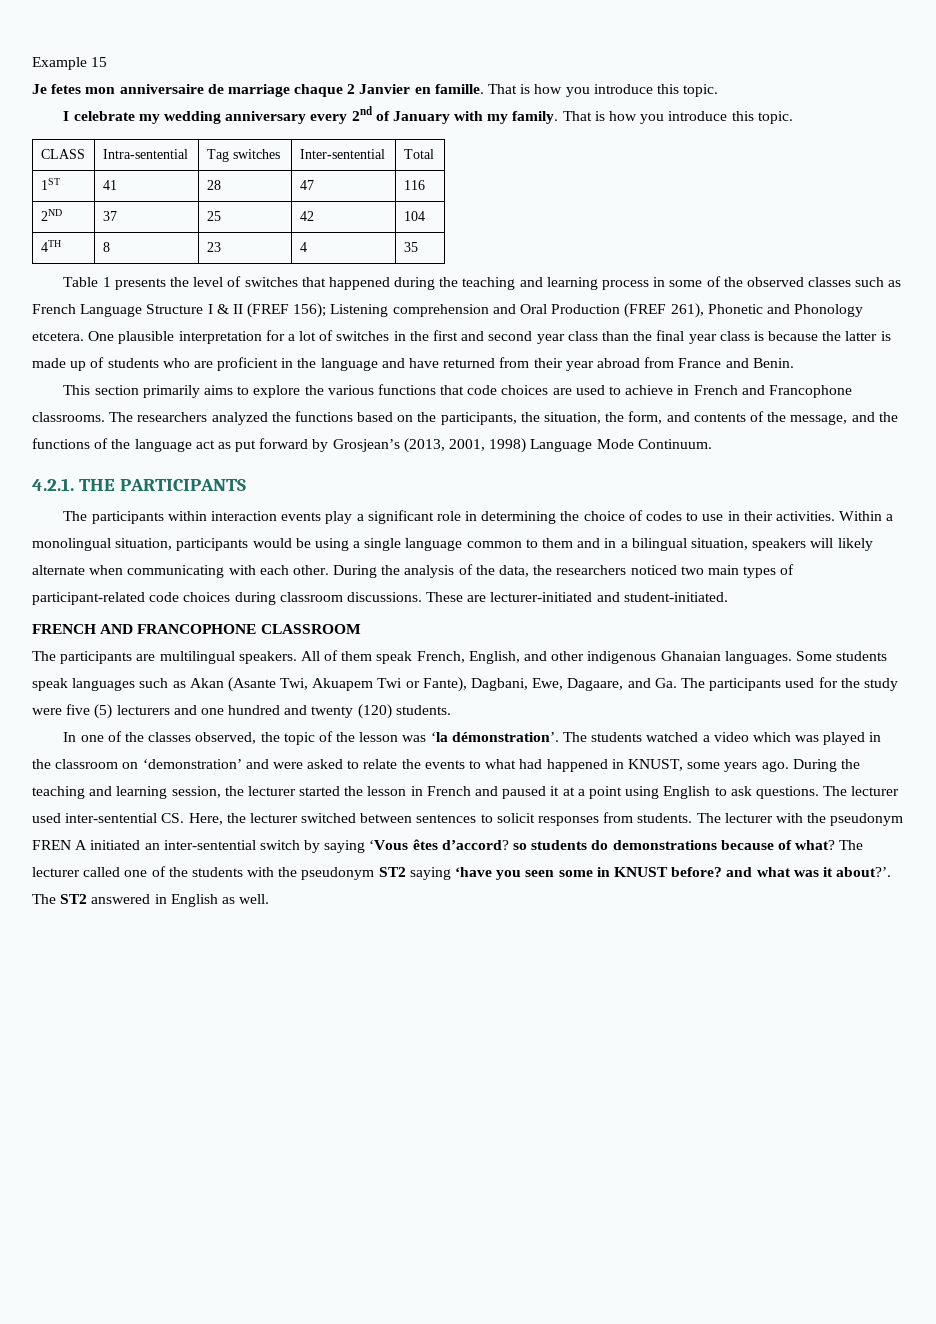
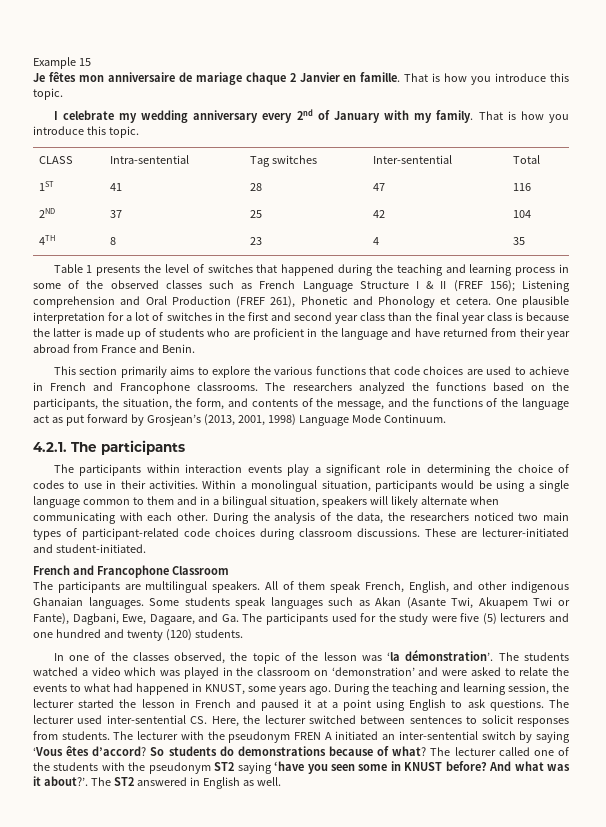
[51,84,82,94] fetes -> [48,72,76,82] fêtes
[227,84,290,97] marriage -> [195,72,242,85] mariage
[32,332,84,341] etcetera. -> [440,297,491,305] et cetera.
[78,479,246,491] THE PARTICIPANTS -> [71,440,185,455] The participants
[32,624,361,634] FRENCH AND FRANCOPHONE CLASSROOM -> [33,565,229,578] French and Francophone Classroom
[513,843,528,850] so -> [150,747,165,756] So
[726,867,753,877] and -> [489,761,512,771] And

